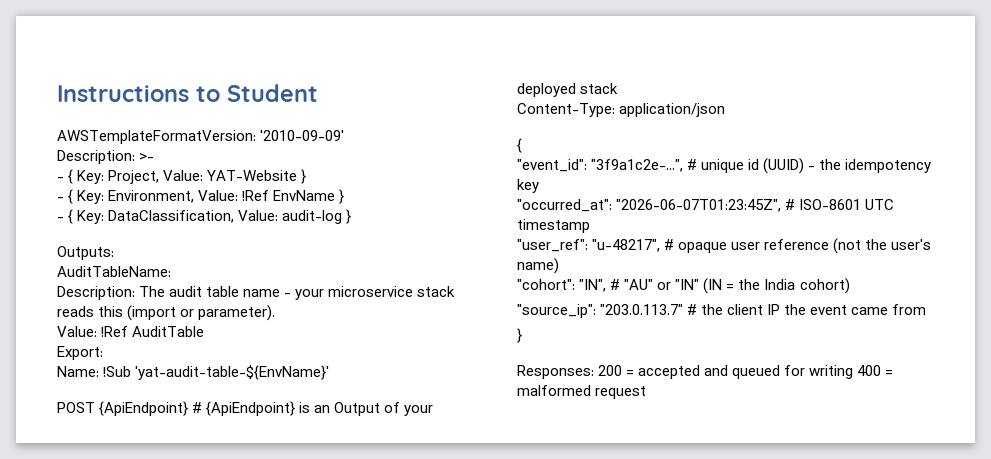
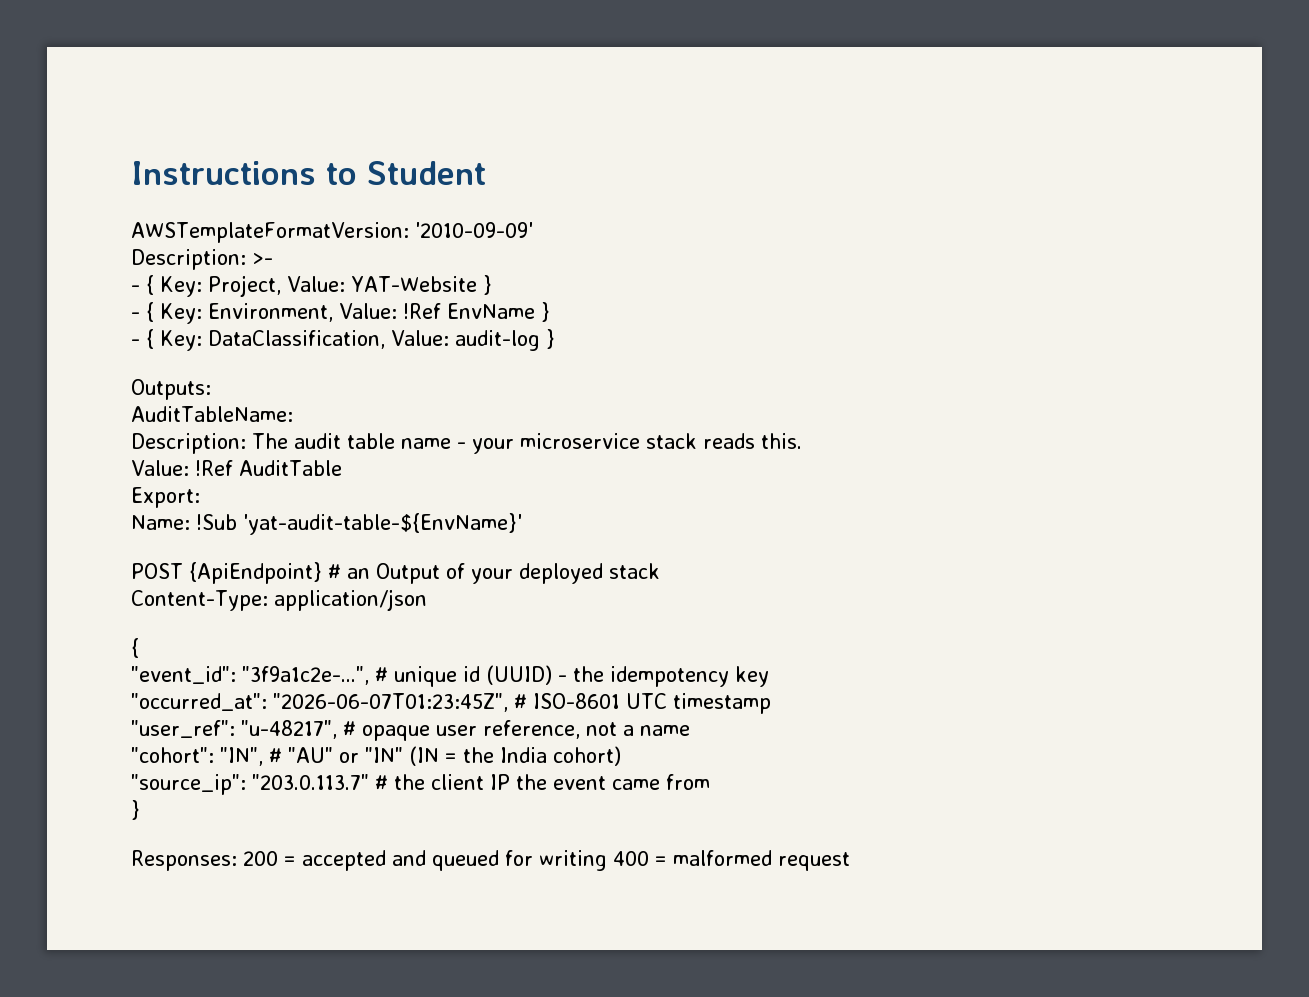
[98,305,276,321] this (import or parameter). -> [761,433,802,449] this.
[206,401,311,416] {ApiEndpoint} is -> (341, 571) none
[764,238,932,254] [517,258,559,274] reference (not the user's name) -> [483,720,690,739] reference, not a name

